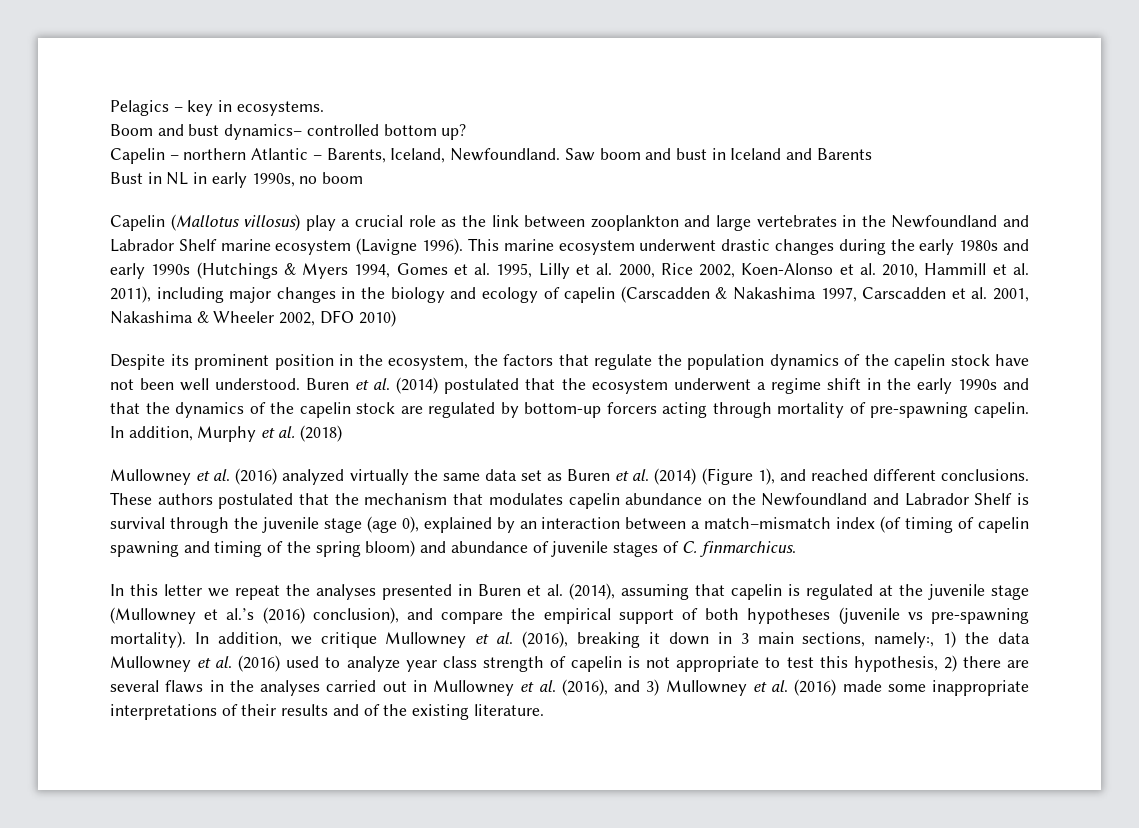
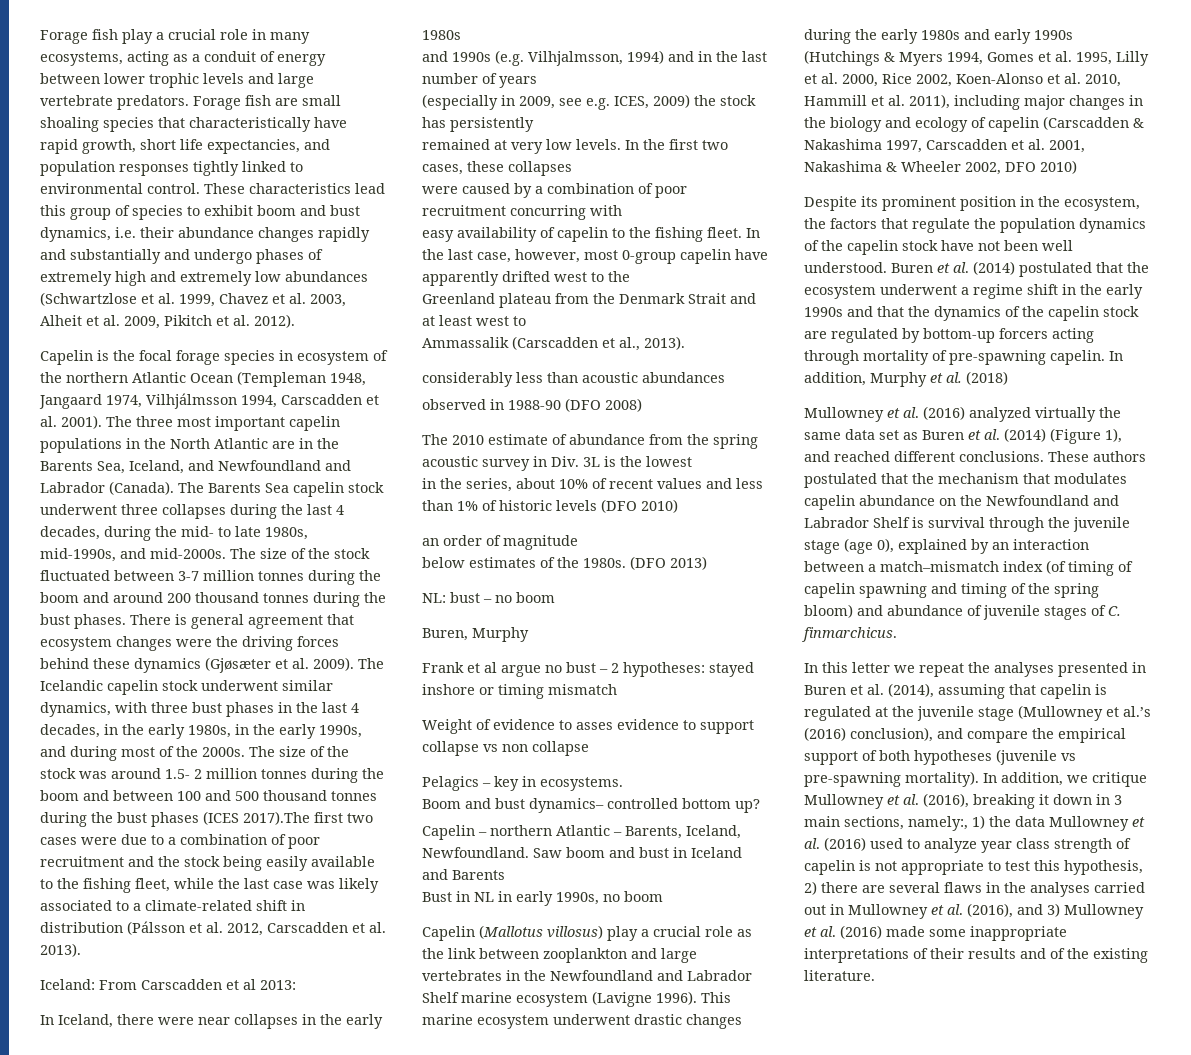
(110, 108) none -> [40,29,310,44] [40,51,326,66] [40,73,314,88] [40,95,341,110] [40,117,347,132] [40,139,330,154] [40,161,303,176] [40,183,385,194] [40,205,360,220] [40,227,370,242] [40,249,323,264] [40,271,368,286] [40,292,346,307] [40,314,295,329] [40,350,388,365] [40,371,366,387] [39,393,379,409] [40,415,340,431] [40,438,339,453] [40,460,351,474] [40,481,384,497] [40,504,344,519] [40,526,308,541] [40,548,370,562] [40,570,381,585] [40,592,386,607] [40,614,354,629] [40,636,339,651] [40,657,384,673] [40,680,333,695] [40,702,359,717] [40,724,362,739] [40,746,349,761] [40,768,384,783] [40,790,377,801] [40,811,373,827] [40,834,320,849] [40,856,375,871] [40,878,379,893] [40,900,305,911] [40,921,386,936] [40,943,81,957] [40,979,296,990] [40,1014,383,1029] [422,30,461,40] [422,50,767,66] [422,73,537,88] [422,94,756,110] [422,117,534,132] [422,139,728,154] [422,161,572,176] [422,183,687,198] [422,205,622,220] [422,227,760,242] [422,249,768,264] [422,271,630,286] [422,293,756,308] [422,315,526,326] [422,336,685,351] [422,372,725,387] [422,398,642,412] [422,434,758,449] [422,456,692,471] [422,478,763,492] [422,499,678,513] [422,535,578,550] [422,556,707,570] [422,592,555,603] [422,627,529,642] [422,662,754,677] [422,684,617,699] [422,719,754,734] [422,741,589,756] Forage fish play a crucial role in many ecosystems, acting as a conduit of energy between lower trophic levels and large vertebrate predators. Forage fish are small shoaling species that characteristically have rapid growth, short life expectancies, and population responses tightly linked to environmental control. These characteristics lead this group of species to exhibit boom and bust dynamics, i.e. their abundance changes rapidly and substantially and undergo phases of extremely high and extremely low abundances (Schwartzlose et al. 1999, Chavez et al. 2003, Alheit et al. 2009, Pikitch et al. 2012). // Capelin is the focal forage species in ecosystem of the northern Atlantic Ocean (Templeman 1948, Jangaard 1974, Vilhjálmsson 1994, Carscadden et al. 2001). The three most important capelin populations in the North Atlantic are in the Barents Sea, Iceland, and Newfoundland and Labrador (Canada). The Barents Sea capelin stock underwent three collapses during the last 4 decades, during the mid- to late 1980s, mid-1990s, and mid-2000s. The size of the stock fluctuated between 3-7 million tonnes during the boom and around 200 thousand tonnes during the bust phases. There is general agreement that ecosystem changes were the driving forces behind these dynamics (Gjøsæter et al. 2009). The Icelandic capelin stock underwent similar dynamics, with three bust phases in the last 4 decades, in the early 1980s, in the early 1990s, and during most of the 2000s. The size of the stock was around 1.5- 2 million tonnes during the boom and between 100 and 500 thousand tonnes during the bust phases (ICES 2017).The first two cases were due to a combination of poor recruitment and the stock being easily available to the fishing fleet, while the last case was likely associated to a climate-related shift in distribution (Pálsson et al. 2012, Carscadden et al. 2013). // Iceland: From Carscadden et al 2013: // In Iceland, there were near collapses in the early 1980s // and 1990s (e.g. Vilhjalmsson, 1994) and in the last number of years // (especially in 2009, see e.g. ICES, 2009) the stock has persistently // remained at very low levels. In the first two cases, these collapses // were caused by a combination of poor recruitment concurring with // easy availability of capelin to the fishing fleet. In the last case, however, most 0-group capelin have apparently drifted west to the // Greenland plateau from the Denmark Strait and at least west to // Ammassalik (Carscadden et al., 2013). // considerably less than acoustic abundances // observed in 1988-90 (DFO 2008) // The 2010 estimate of abundance from the spring acoustic survey in Div. 3L is the lowest // in the series, about 10% of recent values and less than 1% of historic levels (DFO 2010) // an order of magnitude // below estimates of the 1980s. (DFO 2013) // NL: bust – no boom // Buren, Murphy // Frank et al argue no bust – 2 hypotheses: stayed inshore or timing mismatch // Weight of evidence to asses evidence to support collapse vs non collapse //

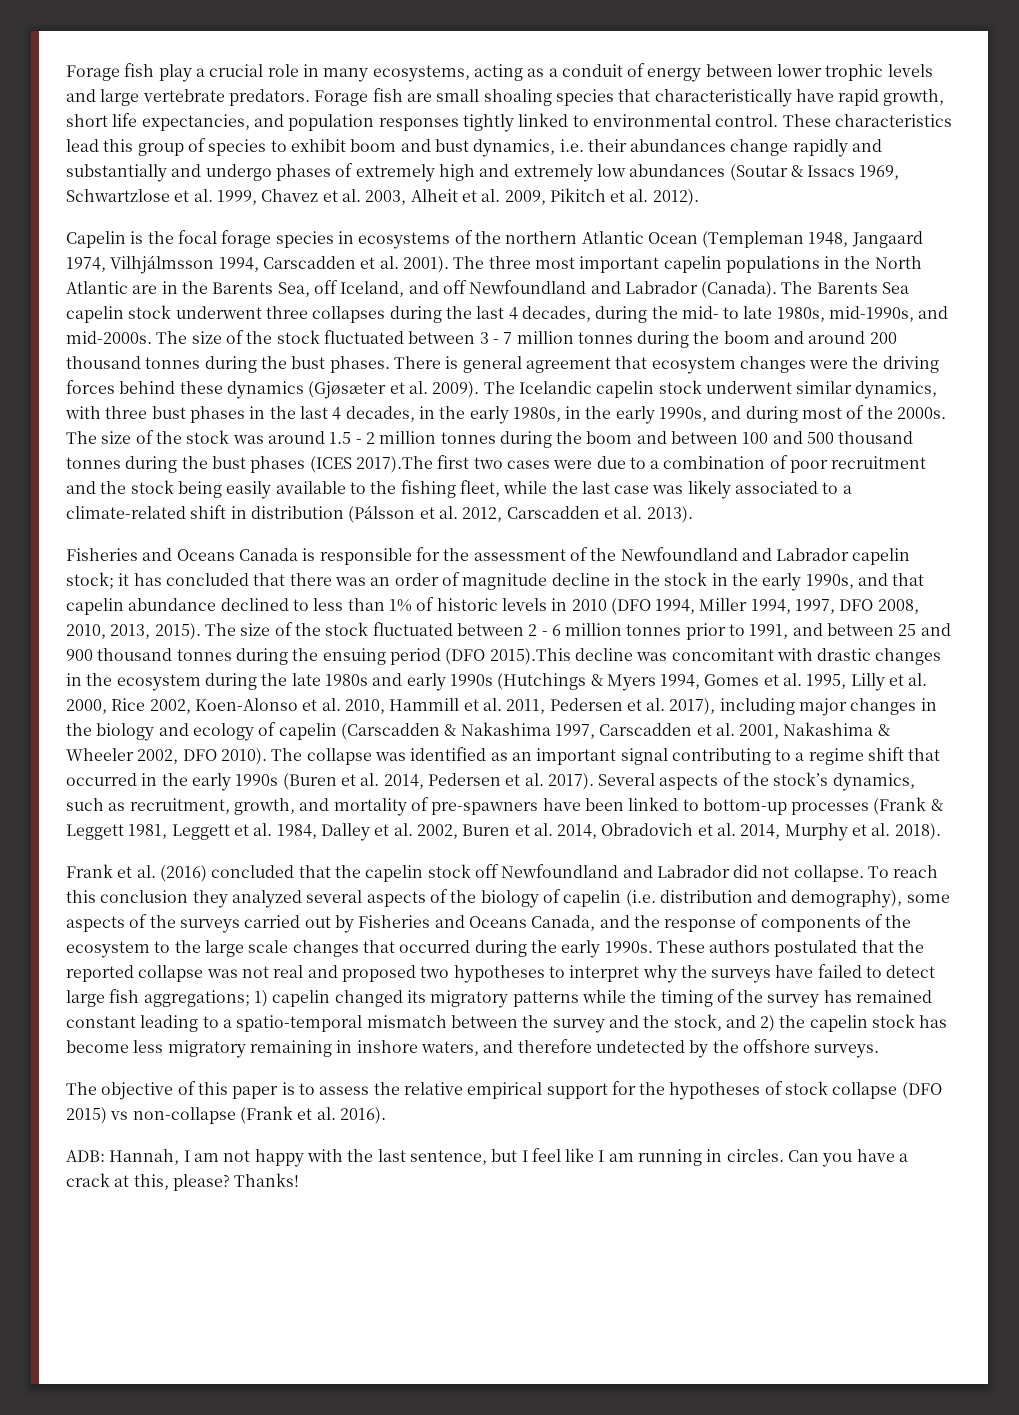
[178,227,314,242] abundance changes -> [630,139,789,156] abundances change
[40,292,137,306] (Schwartzlose -> [729,164,900,181] [66,189,170,202] (Soutar & Issacs 1969, Schwartzlose
[297,351,369,365] ecosystem -> [358,232,451,249] ecosystems
(125, 467) none -> [313,280,338,294] off
(214, 465) none -> [442,280,467,294] off
[178,571,199,581] 3-7 -> [479,332,513,344] 3 - 7
[165,769,190,779] 1.5- -> [329,432,362,444] 1.5 -
[40,979,296,990] [40,1014,383,1029] [422,30,461,40] [422,50,767,66] [422,73,537,88] [422,94,756,110] [422,117,534,132] [422,139,728,154] [422,161,572,176] [422,183,687,198] [422,205,622,220] [422,227,760,242] [422,249,768,264] [422,271,630,286] [422,293,756,308] [422,315,526,326] [422,336,685,351] [422,372,725,387] [422,398,642,412] [422,434,758,449] [422,456,692,471] [422,478,732,492] Iceland: From Carscadden et al 2013: // In Iceland, there were near collapses in the early 1980s // and 1990s (e.g. Vilhjalmsson, 1994) and in the last number of years // (especially in 2009, see e.g. ICES, 2009) the stock has persistently // remained at very low levels. In the first two cases, these collapses // were caused by a combination of poor recruitment concurring with // easy availability of capelin to the fishing fleet. In the last case, however, most 0-group capelin have apparently drifted west to the // Greenland plateau from the Denmark Strait and at least west to // Ammassalik (Carscadden et al., 2013). // considerably less than acoustic abundances // observed in 1988-90 (DFO 2008) // The 2010 estimate of abundance from the spring acoustic survey in Div. 3L is the lowest // in the series, about 10% of recent values and -> [66,547,911,565] [66,572,925,591] [66,598,309,615] Fisheries and Oceans Canada is responsible for the assessment of the Newfoundland and Labrador capelin stock; it has concluded that there was an order of magnitude decline in the stock in the early 1990s, and that capelin abundance declined to
[601,499,678,513] [422,535,578,550] [422,556,707,570] [422,592,555,603] [422,627,529,642] [422,662,754,677] [422,684,617,699] [422,719,754,734] [422,741,589,756] [422,776,623,791] [422,798,760,813] [422,825,741,840] [422,847,742,858] [422,869,505,880] [422,891,663,906] [422,925,752,941] [422,948,697,963] [422,970,752,981] [422,991,731,1007] [422,1014,742,1029] [804,29,918,44] (DFO 2010) // an order of magnitude // below estimates of the 1980s. (DFO 2013) // NL: bust – no boom // Buren, Murphy // Frank et al argue no bust – 2 hypotheses: stayed inshore or timing mismatch // Weight of evidence to asses evidence to support collapse vs non collapse // Pelagics – key in ecosystems. // Boom and bust dynamics– controlled bottom up? // Capelin – northern Atlantic – Barents, Iceland, Newfoundland. Saw boom and bust in Iceland and Barents // Bust in NL in early 1990s, no boom // Capelin (Mallotus villosus) play a crucial role as the link between zooplankton and large vertebrates in the Newfoundland and Labrador Shelf marine ecosystem (Lavigne 1996). This marine ecosystem underwent drastic changes during the early -> [551,598,919,615] [66,622,951,640] [66,648,942,665] [66,673,321,691] in 2010 (DFO 1994, Miller 1994, 1997, DFO 2008, 2010, 2013, 2015). The size of the stock fluctuated between 2 - 6 million tonnes prior to 1991, and between 25 and 900 thousand tonnes during the ensuing period (DFO 2015).This decline was concomitant with drastic changes in the ecosystem during the late
[909,94,950,109] 2011), -> [506,698,716,715] 2011, Pedersen et al. 2017),
[1040,160,1077,174] [804,196,1140,211] [804,218,1146,233] [804,240,1073,255] [804,261,1149,277] [804,284,957,299] 2010) // Despite its prominent position in the ecosystem, the factors that regulate the population dynamics of the capelin stock have not been well understood. Buren et al. (2014) postulated that the ecosystem underwent -> [220,747,792,765] 2010). The collapse was identified as an important signal contributing to
(1058, 289) none -> [908,748,941,761] [66,773,137,786] that occurred
[847,306,1139,321] [804,328,1094,343] [804,350,1123,365] [804,371,1008,387] [804,406,1121,422] [804,428,1122,444] [804,451,1044,462] and that the dynamics of the capelin stock are regulated by bottom-up forcers acting through mortality of pre-spawning capelin. In addition, Murphy et al. (2018) // Mullowney et al. (2016) analyzed virtually the same data set as Buren et al. (2014) (Figure 1), and reached different conclusions. -> [282,772,915,791] [66,797,943,816] [66,823,941,841] [66,864,939,882] [66,889,950,908] [66,914,912,933] [66,940,653,958] (Buren et al. 2014, Pedersen et al. 2017). Several aspects of the stock’s dynamics, such as recruitment, growth, and mortality of pre-spawners have been linked to bottom-up processes (Frank & Leggett 1981, Leggett et al. 1984, Dalley et al. 2002, Buren et al. 2014, Obradovich et al. 2014, Murphy et al. 2018). // Frank et al. (2016) concluded that the capelin stock off Newfoundland and Labrador did not collapse. To reach this conclusion they analyzed several aspects of the biology of capelin (i.e. distribution and demography), some aspects of the surveys carried out by Fisheries and Oceans Canada, and the response of components of the ecosystem to the large scale changes that occurred during the early 1990s.
[938,473,1127,484] [804,495,1119,510] [804,517,1130,532] [804,538,1089,554] [804,560,1133,576] [804,583,1099,598] [804,604,1121,620] [801,627,897,642] [804,662,1146,677] [804,683,1107,699] [804,705,1151,721] [804,727,1126,743] [804,749,1076,765] [804,771,1147,787] [804,793,1122,809] [804,815,1145,831] [804,837,1131,853] [804,860,1143,875] [804,881,1145,897] [804,903,1144,919] [804,925,1067,941] [804,948,1148,963] [804,970,875,981] mechanism that modulates capelin abundance on the Newfoundland and Labrador Shelf is survival through the juvenile stage (age 0), explained by an interaction between a match–mismatch index (of timing of capelin spawning and timing of the spring bloom) and abundance of juvenile stages of C. finmarchicus. // In this letter we repeat the analyses presented in Buren et al. (2014), assuming that capelin is regulated at the juvenile stage (Mullowney et al.’s (2016) conclusion), and compare the empirical support of both hypotheses (juvenile vs pre-spawning mortality). In addition, we critique Mullowney et al. (2016), breaking it down in 3 main sections, namely:, 1) the data Mullowney et al. (2016) used to analyze year class strength of capelin is not appropriate to test this hypothesis, 2) there are several flaws in the analyses carried out in Mullowney et al. (2016), and 3) Mullowney et al. (2016) made some inappropriate interpretations of their results and of the existing literature. -> [66,964,936,983] [66,989,933,1008] [66,1014,948,1033] [66,1039,880,1058] [66,1081,942,1100] [66,1106,386,1124] [66,1148,909,1167] [66,1173,300,1191] reported collapse was not real and proposed two hypotheses to interpret why the surveys have failed to detect large fish aggregations; 1) capelin changed its migratory patterns while the timing of the survey has remained constant leading to a spatio-temporal mismatch between the survey and the stock, and 2) the capelin stock has become less migratory remaining in inshore waters, and therefore undetected by the offshore surveys. // The objective of this paper is to assess the relative empirical support for the hypotheses of stock collapse (DFO 2015) vs non-collapse (Frank et al. 2016). // ADB: Hannah, I am not happy with the last sentence, but I feel like I am running in circles. Can you have a crack at this, please? Thanks!

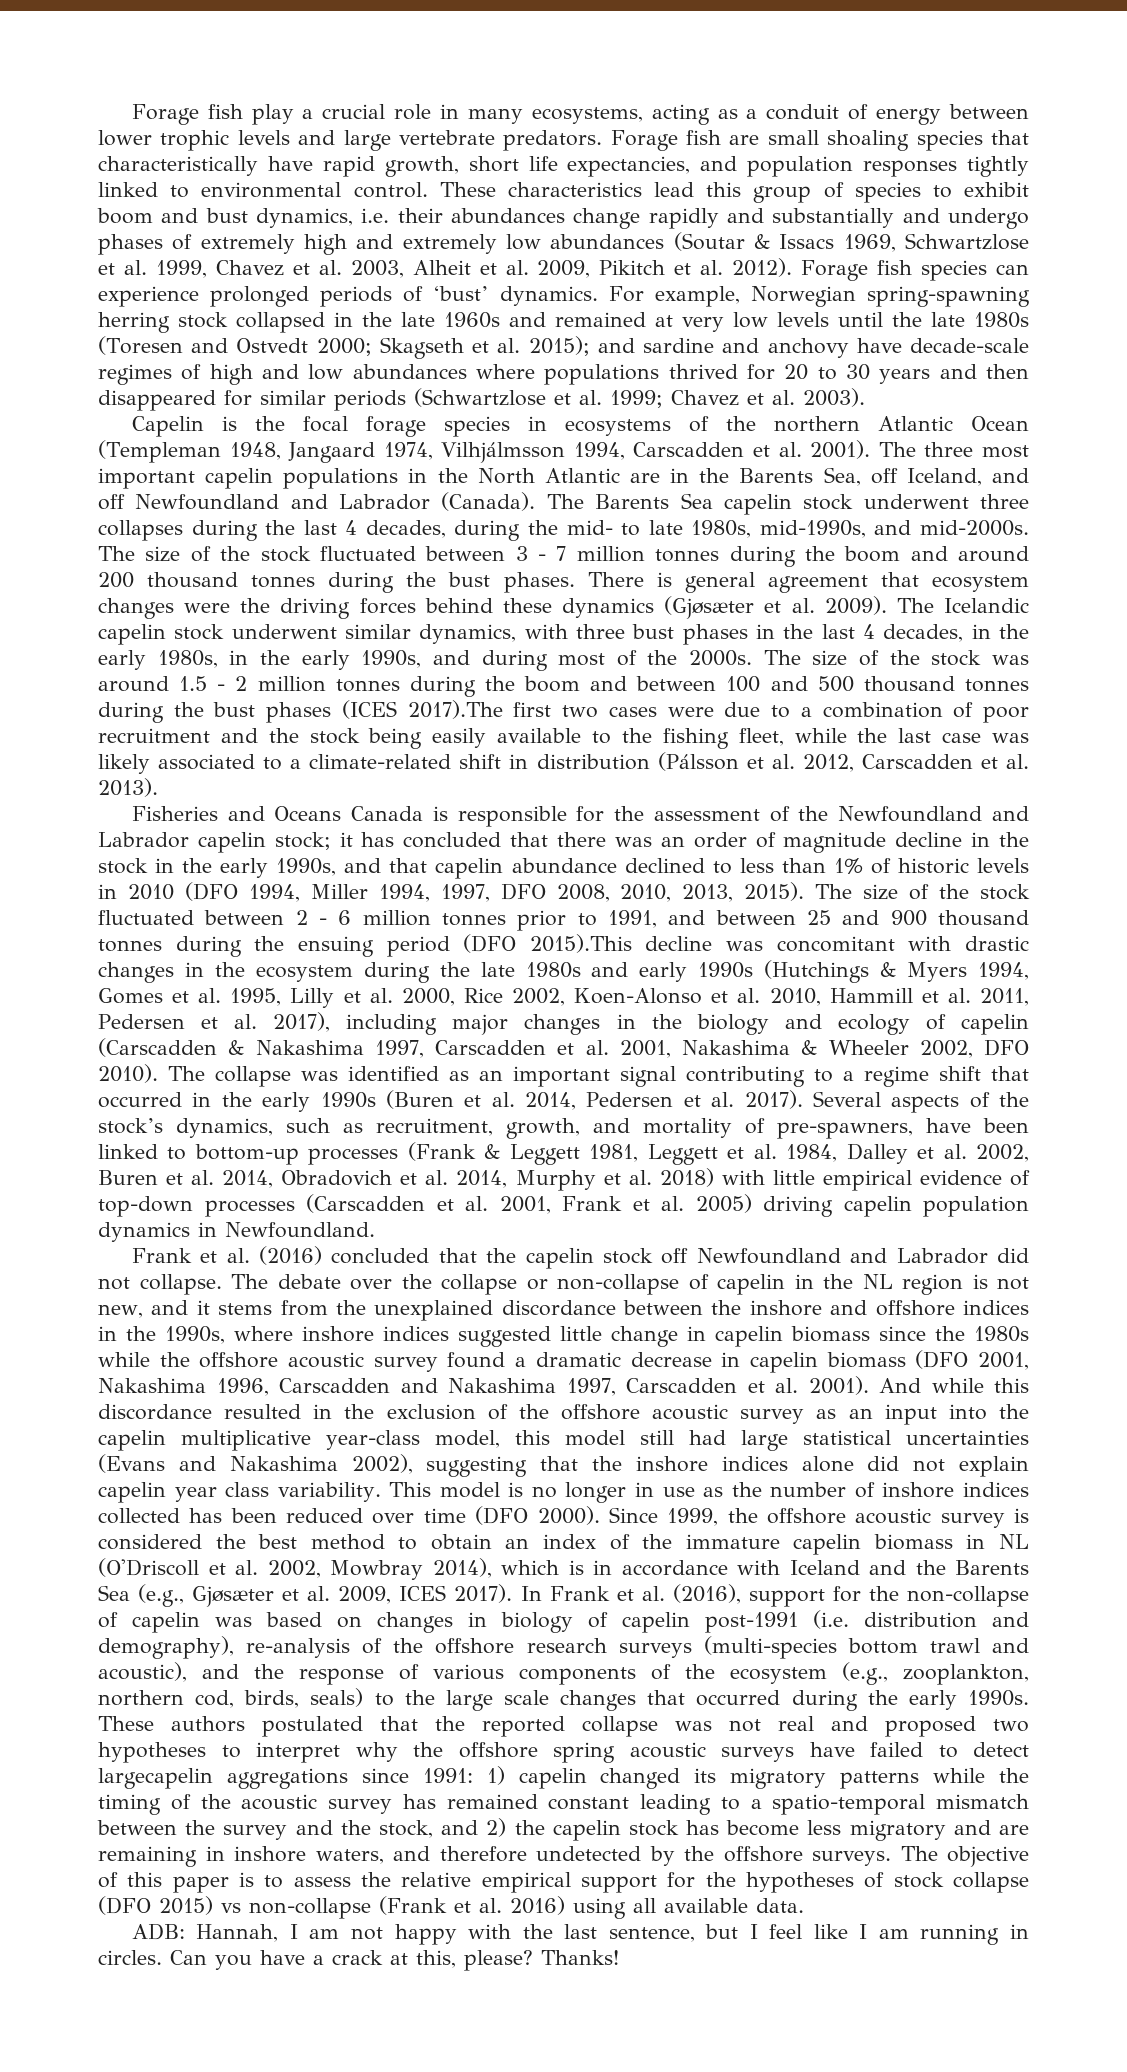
(699, 197) none -> [801,260,1029,281] [98,286,1030,307] [98,312,1029,333] [98,336,1029,359] [98,364,1030,385] [98,388,865,411] Forage fish species can experience prolonged periods of ‘bust’ dynamics. For example, Norwegian spring-spawning herring stock collapsed in the late 1960s and remained at very low levels until the late 1980s (Toresen and Ostvedt 2000; Skagseth et al. 2015); and sardine and anchovy have decade-scale regimes of high and low abundances where populations thrived for 20 to 30 years and then disappeared for similar periods (Schwartzlose et al. 1999; Chavez et al. 2003).
[431,802,539,815] pre-spawners -> [777,1122,913,1139] pre-spawners,
[894,823,941,840] 2018). -> [659,1168,1030,1191] [98,1194,1029,1217] [98,1222,375,1242] 2018) with little empirical evidence of top-down processes (Carscadden et al. 2001, Frank et al. 2005) driving capelin population dynamics in Newfoundland.
[868,865,939,878] [66,889,477,908] To reach this conclusion they analyzed several aspects of the -> [231,1274,1029,1295] [98,1300,1030,1321] [98,1326,1029,1347] [98,1350,1030,1373] [98,1376,1029,1396] [98,1404,1029,1425] [98,1430,1029,1451] [98,1454,1030,1477] [98,1482,1029,1503] [98,1506,1029,1528] [98,1534,1029,1555] [98,1558,1029,1580] [98,1584,1029,1607] [98,1612,487,1633] The debate over the collapse or non-collapse of capelin in the NL region is not new, and it stems from the unexplained discordance between the inshore and offshore indices in the 1990s, where inshore indices suggested little change in capelin biomass since the 1980s while the offshore acoustic survey found a dramatic decrease in capelin biomass (DFO 2001, Nakashima 1996, Carscadden and Nakashima 1997, Carscadden et al. 2001). And while this discordance resulted in the exclusion of the offshore acoustic survey as an input into the capelin multiplicative year-class model, this model still had large statistical uncertainties (Evans and Nakashima 2002), suggesting that the inshore indices alone did not explain capelin year class variability. This model is no longer in use as the number of inshore indices collected has been reduced over time (DFO 2000). Since 1999, the offshore acoustic survey is considered the best method to obtain an index of the immature capelin biomass in NL (O'Driscoll et al. 2002, Mowbray 2014), which is in accordance with Iceland and the Barents Sea (e.g., Gjøsæter et al. 2009, ICES 2017). In Frank et al. (2016), support for the non-collapse of capelin was based on changes in
(622, 898) none -> [705,1612,798,1633] post-1991
[906,894,950,903] [66,914,596,933] some aspects of the surveys carried out by Fisheries and Oceans Canada, -> [246,1636,1029,1659] [98,1662,187,1682] re-analysis of the offshore research surveys (multi-species bottom trawl and acoustic),
(759, 921) none -> [433,1664,504,1680] various
(150, 949) none -> [842,1662,1029,1685] [98,1688,364,1708] (e.g., zooplankton, northern cod, birds, seals)
(707, 971) none -> [458,1742,706,1763] offshore spring acoustic
[66,989,250,1007] large fish aggregations; -> [98,1768,473,1789] largecapelin aggregations since 1991:
(764, 996) none -> [241,1794,318,1810] acoustic
(246, 1049) none -> [953,1820,1029,1835] and are
(880, 1051) // -> (891, 1858) none
[339,1107,386,1124] 2016). -> [510,1896,804,1919] 2016) using all available data.

